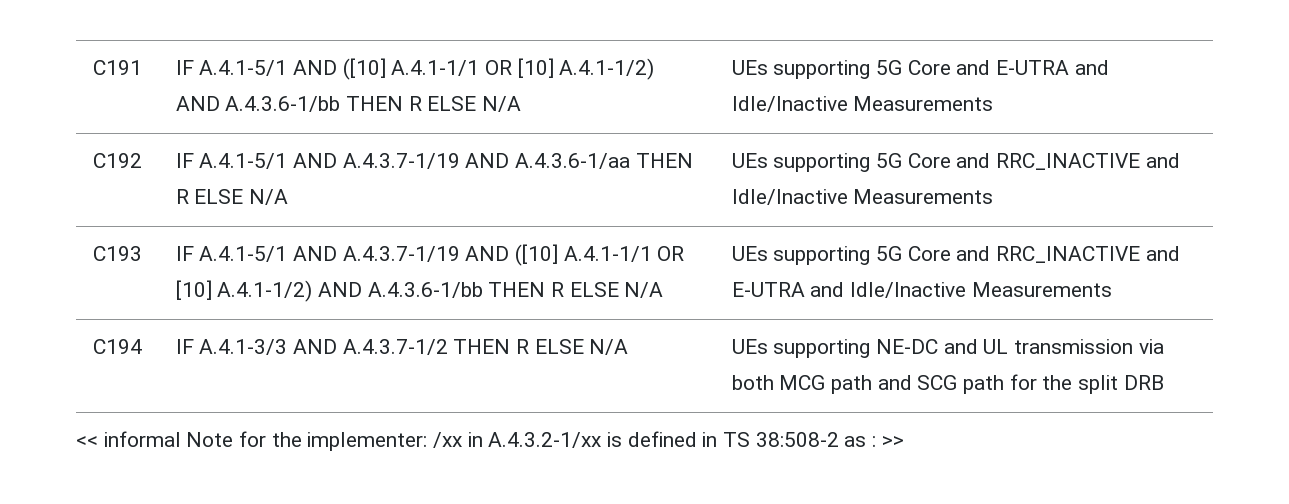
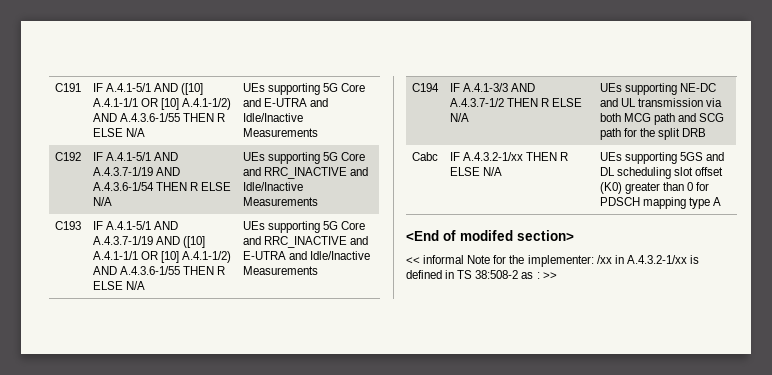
[225,96,341,112] A.4.3.6-1/bb -> [119,113,180,122] A.4.3.6-1/55
[515,153,631,169] A.4.3.6-1/aa -> [92,182,154,191] A.4.3.6-1/54
[367,282,483,298] A.4.3.6-1/bb -> [119,266,180,275] A.4.3.6-1/55
(1164, 382) none -> [411,152,438,161] [449,152,569,161] [449,167,502,176] [599,152,725,164] [599,167,724,179] [599,182,710,194] [599,197,722,209] [406,230,574,241] // Cabc | IF A.4.3.2-1/xx THEN R ELSE N/A | UEs supporting 5GS and DL scheduling slot offset (K0) greater than 0 for PDSCH mapping type A // <End of modifed section>

